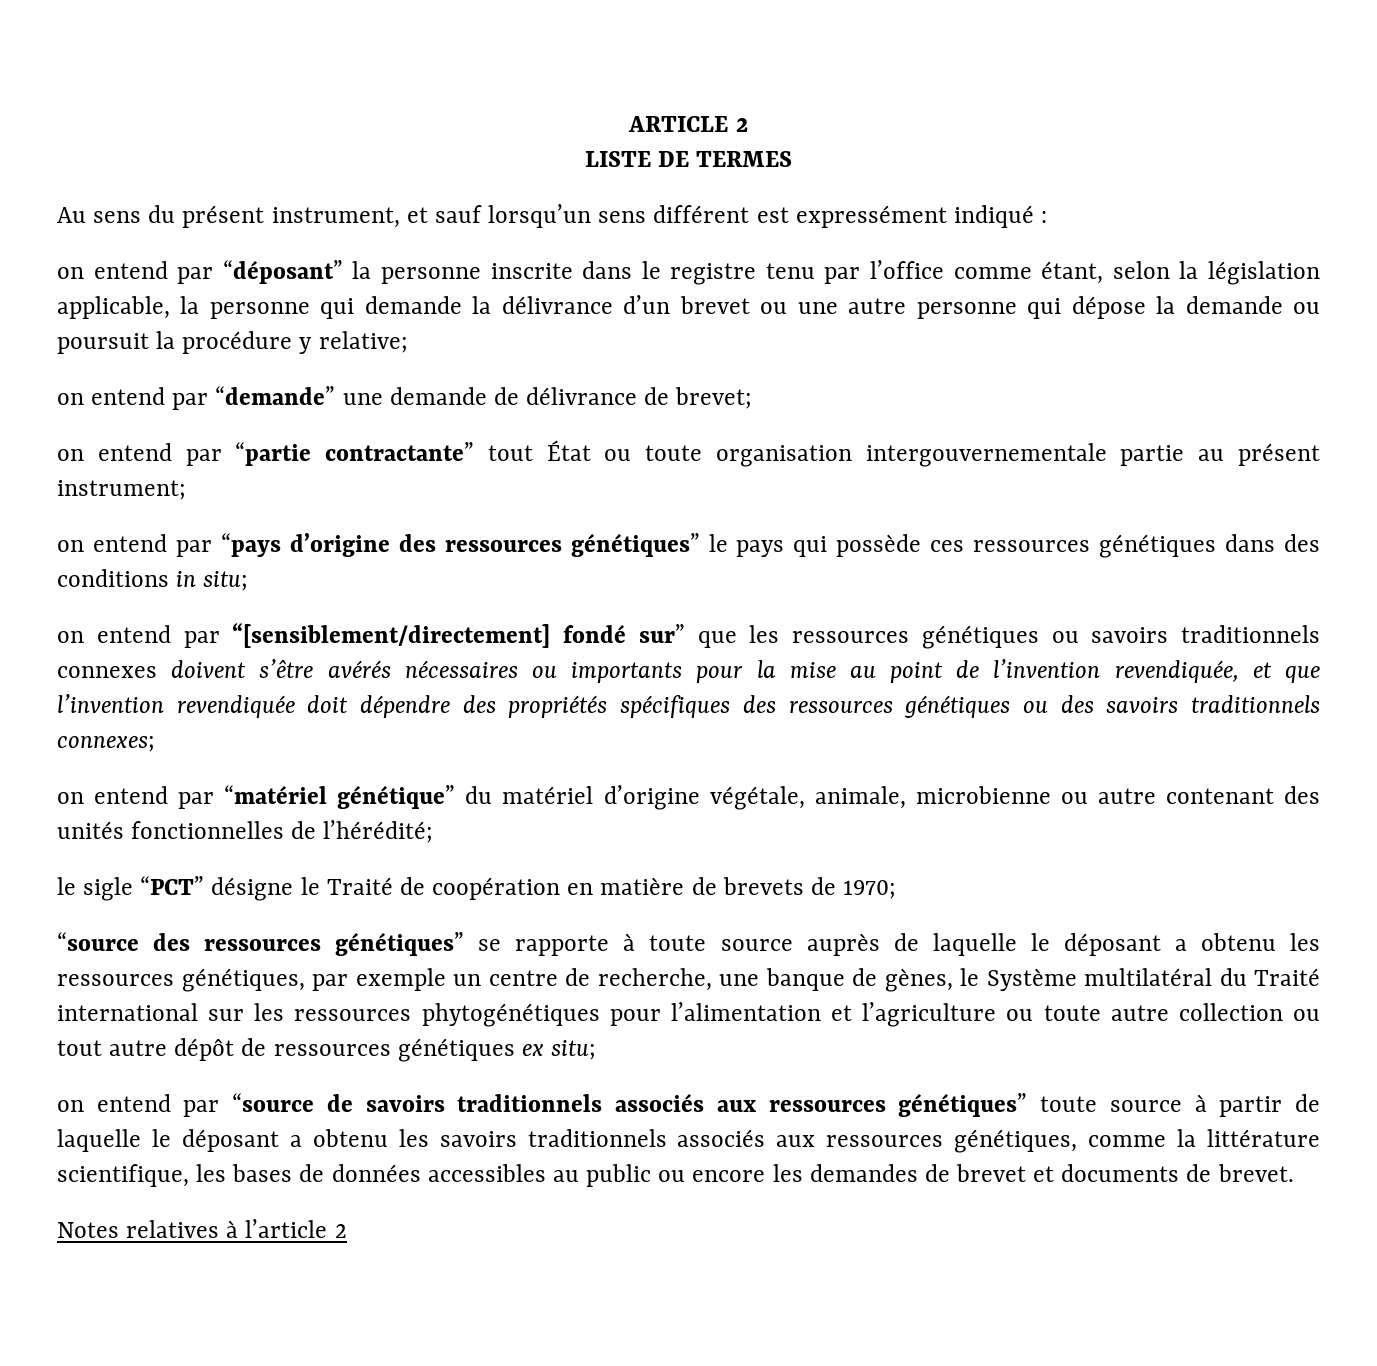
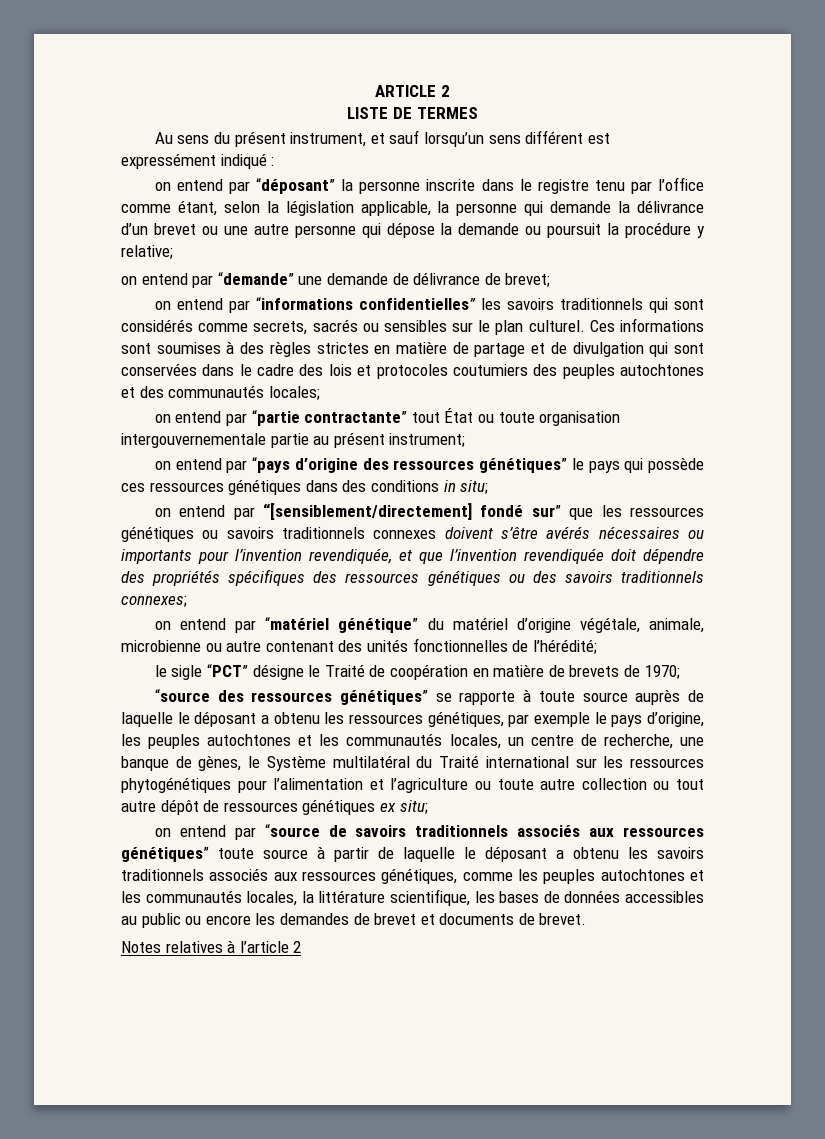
(753, 398) none -> [154,297,704,313] [121,318,704,335] [121,341,704,357] [121,363,705,379] [121,385,320,400] // on entend par “informations confidentielles” les savoirs traditionnels qui sont considérés comme secrets, sacrés ou sensibles sur le plan culturel. Ces informations sont soumises à des règles strictes en matière de partage et de divulgation qui sont conservées dans le cadre des lois et protocoles coutumiers des peuples autochtones et des communautés locales;
[756,660,980,683] la mise au point de -> (229, 557) none
(446, 979) none -> [594,712,704,727] [121,733,501,749] le pays d’origine, les peuples autochtones et les communautés locales,
(1167, 1141) none -> [517,869,704,884] [121,890,298,906] les peuples autochtones et les communautés locales,

